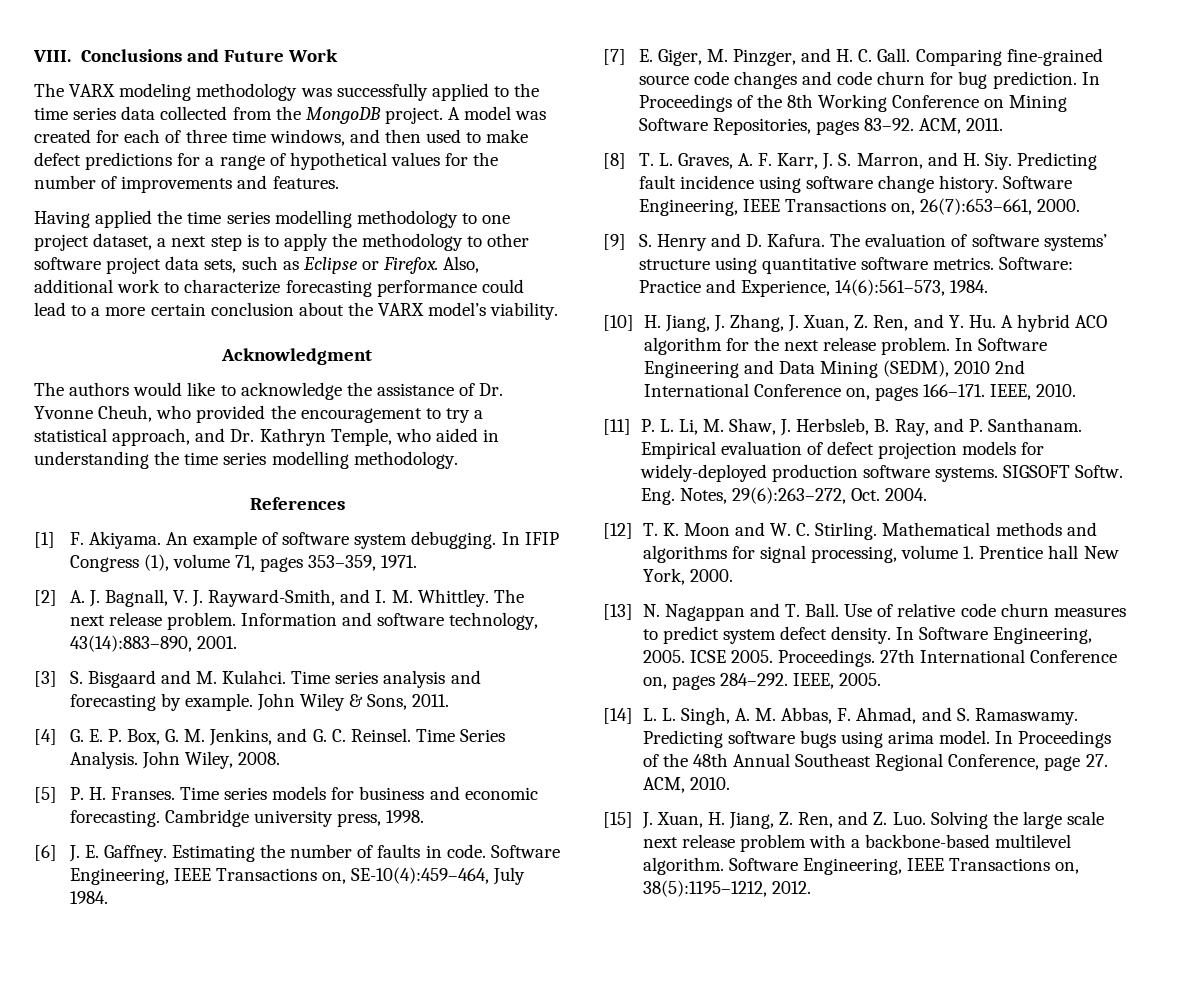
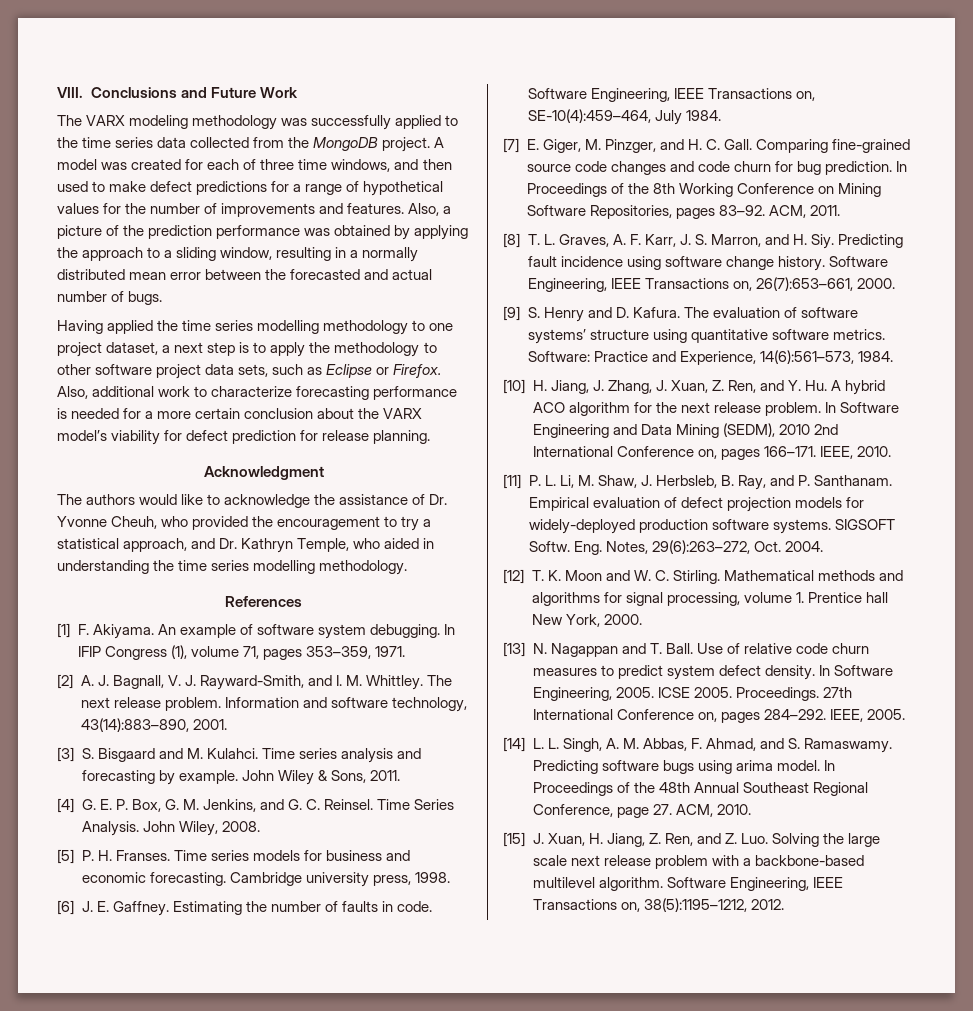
(339, 182) none -> [408,203,452,216] [57,225,469,240] [57,247,419,262] [57,269,433,280] [57,291,163,305] Also, a picture of the prediction performance was obtained by applying the approach to a sliding window, resulting in a normally distributed mean error between the forecasted and actual number of bugs.
[481,279,524,293] [34,302,87,316] could lead to -> [57,408,142,419] is needed for
[490,302,559,320] viability. -> [111,430,431,445] viability for defect prediction for release planning.

